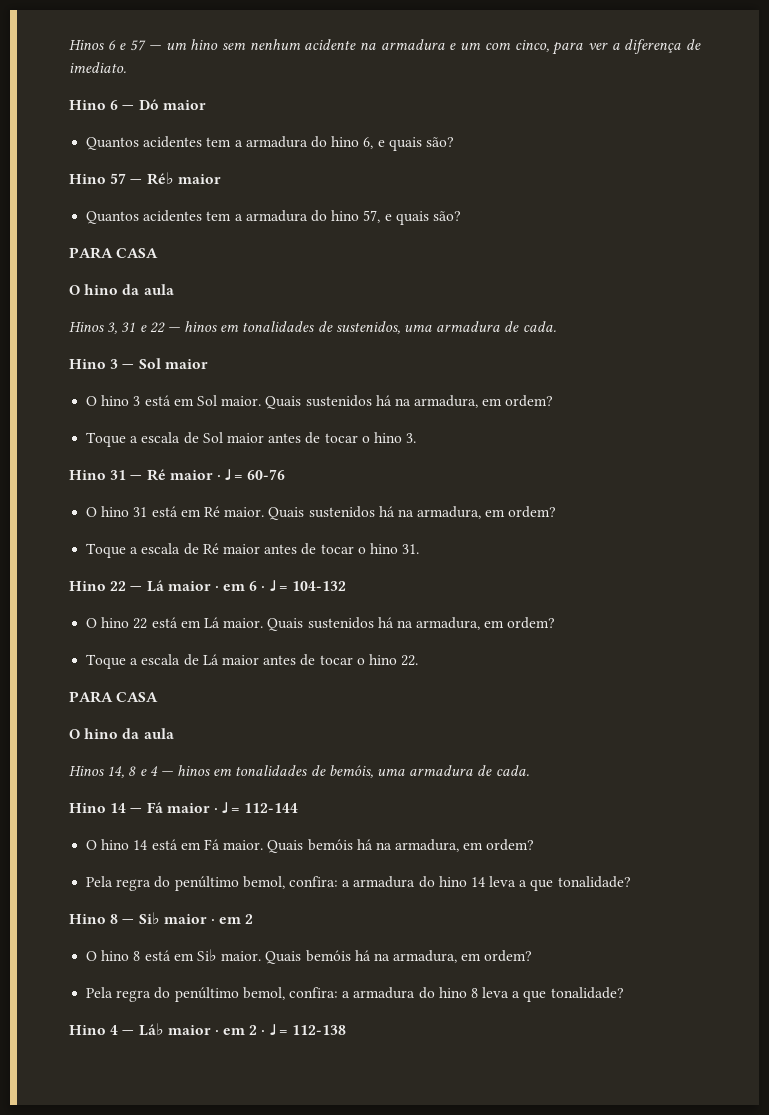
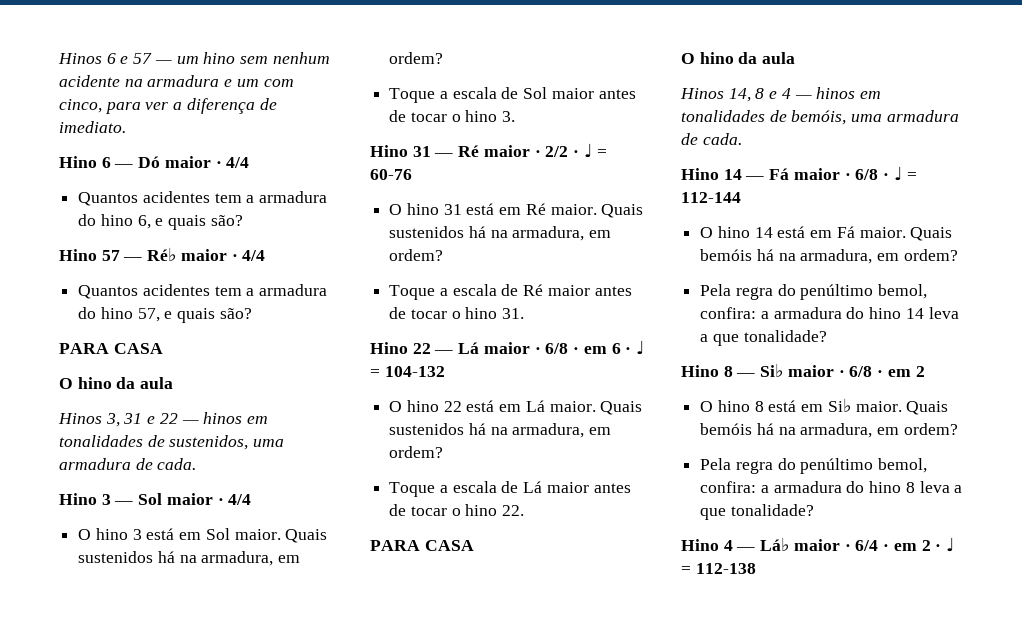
(206, 105) none -> [215,157,250,168] · 4/4
(221, 179) none -> [231,250,266,261] · 4/4
(208, 364) none -> [217,494,252,505] · 4/4
(221, 477) none -> [545,146,580,157] 2/2 ·
(219, 588) none -> [545,343,580,354] 6/8 ·
(218, 810) none -> [855,169,890,180] 6/8 ·
(215, 921) none -> [849,366,884,377] 6/8 ·
(219, 1032) none -> [855,540,890,551] 6/4 ·

